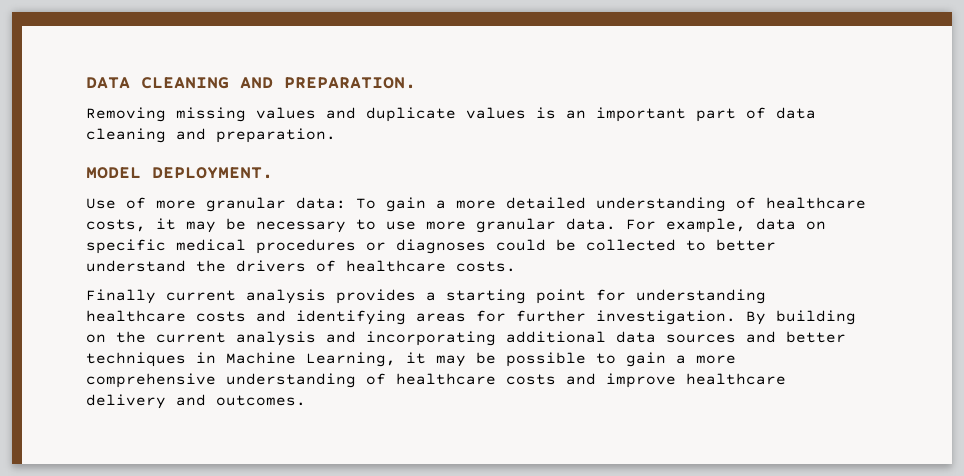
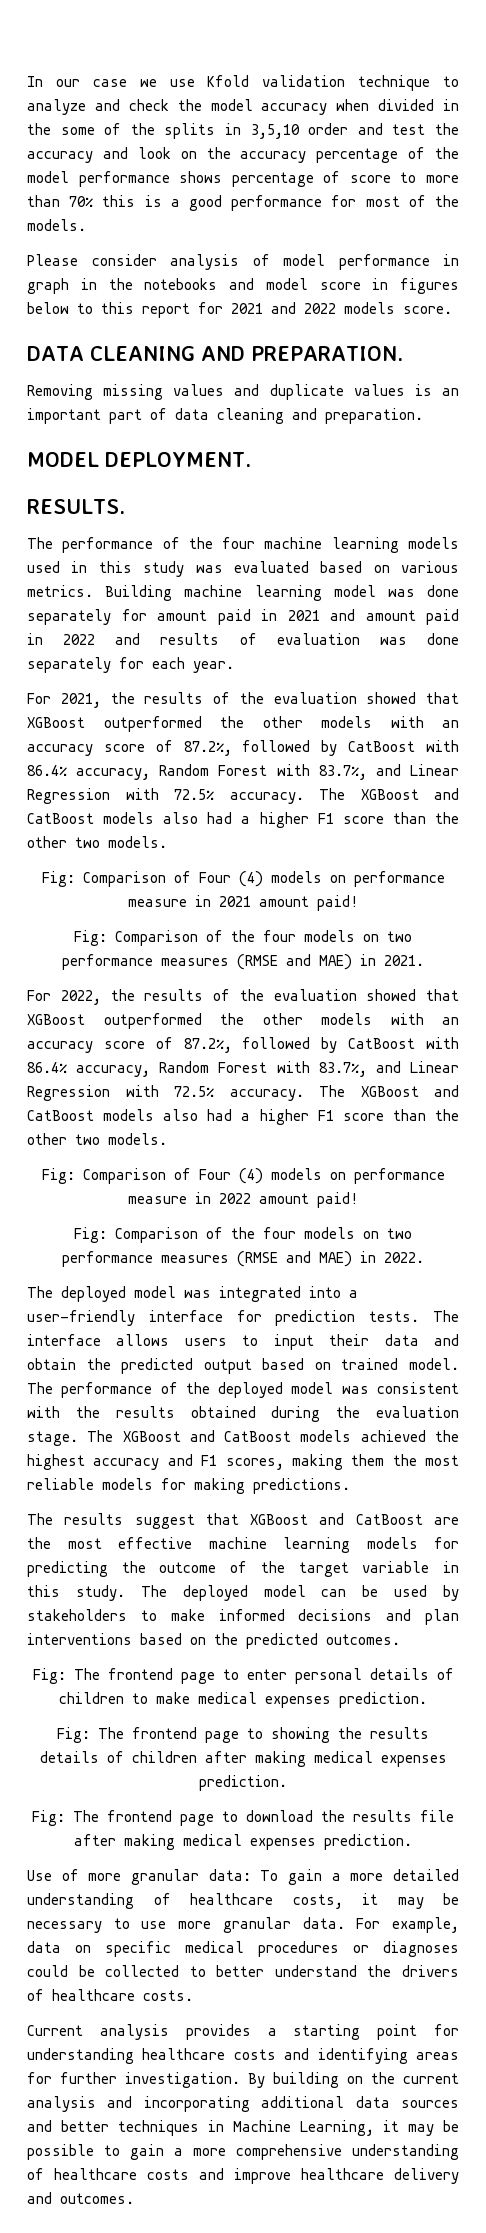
(86, 83) none -> [27,75,459,91] [27,99,459,115] [27,123,460,139] [27,147,459,163] [27,171,459,187] [27,195,459,211] [27,219,86,231] [27,254,459,270] [27,278,459,294] [27,302,452,318] In our case we use Kfold validation technique to analyze and check the model accuracy when divided in the some of the splits in 3,5,10 order and test the accuracy and look on the accuracy percentage of the model performance shows percentage of score to more than 70% this is a good performance for most of the models. // Please consider analysis of model performance in graph in the notebooks and model score in figures below to this report for 2021 and 2022 models score. //
(273, 173) none -> [27,499,125,514] [27,537,459,553] [27,561,459,577] [27,585,460,601] [27,609,459,625] [27,633,459,645] [27,657,234,673] [27,692,459,708] [27,716,459,732] [27,740,459,756] [27,764,460,780] [27,788,459,804] [27,812,459,828] [27,836,167,848] [41,871,445,887] [127,895,359,911] [74,930,412,946] [62,954,424,970] [27,989,459,1005] [27,1013,459,1029] [27,1037,459,1053] [27,1061,460,1077] [27,1085,459,1101] [27,1109,459,1125] [27,1133,167,1145] [41,1168,445,1184] [127,1192,359,1208] [74,1227,412,1243] [62,1251,424,1267] [27,1286,358,1302] [27,1310,460,1326] [27,1334,459,1350] [27,1358,459,1374] [27,1382,459,1398] [27,1406,459,1422] [27,1430,459,1446] [27,1454,459,1470] [27,1478,350,1494] [27,1513,459,1529] [27,1537,459,1553] [27,1561,460,1577] [27,1585,459,1601] [27,1609,459,1625] [27,1633,400,1649] [32,1668,454,1684] [59,1692,427,1708] [57,1727,429,1743] [39,1751,447,1767] [199,1775,287,1791] [32,1810,454,1826] [74,1834,412,1850] // RESULTS. // The performance of the four machine learning models used in this study was evaluated based on various metrics. Building machine learning model was done separately for amount paid in 2021 and amount paid in 2022 and results of evaluation was done separately for each year. // For 2021, the results of the evaluation showed that XGBoost outperformed the other models with an accuracy score of 87.2%, followed by CatBoost with 86.4% accuracy, Random Forest with 83.7%, and Linear Regression with 72.5% accuracy. The XGBoost and CatBoost models also had a higher F1 score than the other two models. // Fig: Comparison of Four (4) models on performance measure in 2021 amount paid! // Fig: Comparison of the four models on two performance measures (RMSE and MAE) in 2021. // For 2022, the results of the evaluation showed that XGBoost outperformed the other models with an accuracy score of 87.2%, followed by CatBoost with 86.4% accuracy, Random Forest with 83.7%, and Linear Regression with 72.5% accuracy. The XGBoost and CatBoost models also had a higher F1 score than the other two models. // Fig: Comparison of Four (4) models on performance measure in 2022 amount paid! // Fig: Comparison of the four models on two performance measures (RMSE and MAE) in 2022. // The deployed model was integrated into a user-friendly interface for prediction tests. The interface allows users to input their data and obtain the predicted output based on trained model. The performance of the deployed model was consistent with the results obtained during the evaluation stage. The XGBoost and CatBoost models achieved the highest accuracy and F1 scores, making them the most reliable models for making predictions. // The results suggest that XGBoost and CatBoost are the most effective machine learning models for predicting the outcome of the target variable in this study. The deployed model can be used by stakeholders to make informed decisions and plan interventions based on the predicted outcomes. // Fig: The frontend page to enter personal details of children to make medical expenses prediction. // Fig: The frontend page to showing the results details of children after making medical expenses prediction. // Fig: The frontend page to download the results file after making medical expenses prediction.
[86,289,236,304] Finally current -> [27,2025,83,2036] Current

